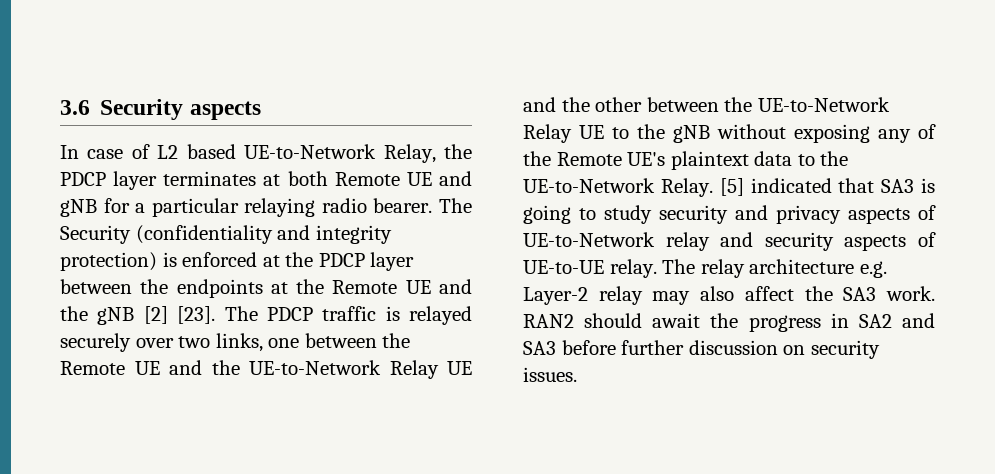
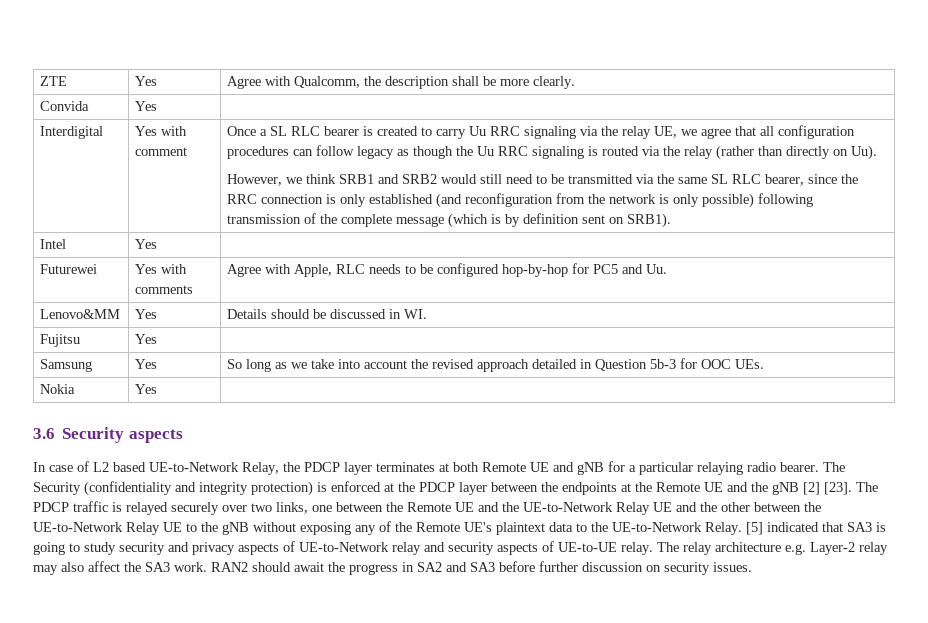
(60, 107) none -> [40,76,68,86] [135,76,158,86] [227,76,576,89] [40,101,90,111] [135,101,158,111] [40,126,104,139] [135,126,188,136] [135,147,188,156] [227,125,856,139] [227,145,878,160] [227,174,859,186] [227,193,814,208] [227,213,672,228] [40,239,67,249] [135,239,158,249] [40,264,98,274] [135,264,188,274] [135,285,194,294] [227,263,668,277] [40,309,121,319] [135,309,158,319] [227,309,428,319] [40,334,81,347] [135,334,158,344] [40,359,93,372] [135,359,158,369] [227,358,765,372] [40,384,76,394] [135,384,158,394] ZTE | Yes | Agree with Qualcomm, the description shall be more clearly. // Convida | Yes | // Interdigital | Yes with comment | Once a SL RLC bearer is created to carry Uu RRC signaling via the relay UE, we agree that all configuration procedures can follow legacy as though the Uu RRC signaling is routed via the relay (rather than directly on Uu). // However, we think SRB1 and SRB2 would still need to be transmitted via the same SL RLC bearer, since the RRC connection is only established (and reconfiguration from the network is only possible) following transmission of the complete message (which is by definition sent on SRB1). // Intel | Yes | // Futurewei | Yes with comments | Agree with Apple, RLC needs to be configured hop-by-hop for PC5 and Uu. // Lenovo&MM | Yes | Details should be discussed in WI. // Fujitsu | Yes | // Samsung | Yes | So long as we take into account the revised approach detailed in Question 5b-3 for OOC UEs. // Nokia | Yes | //

